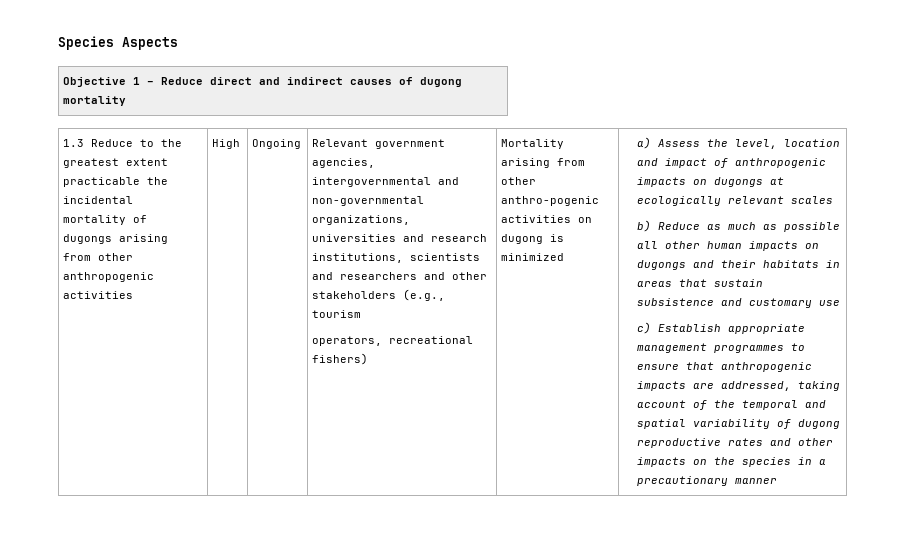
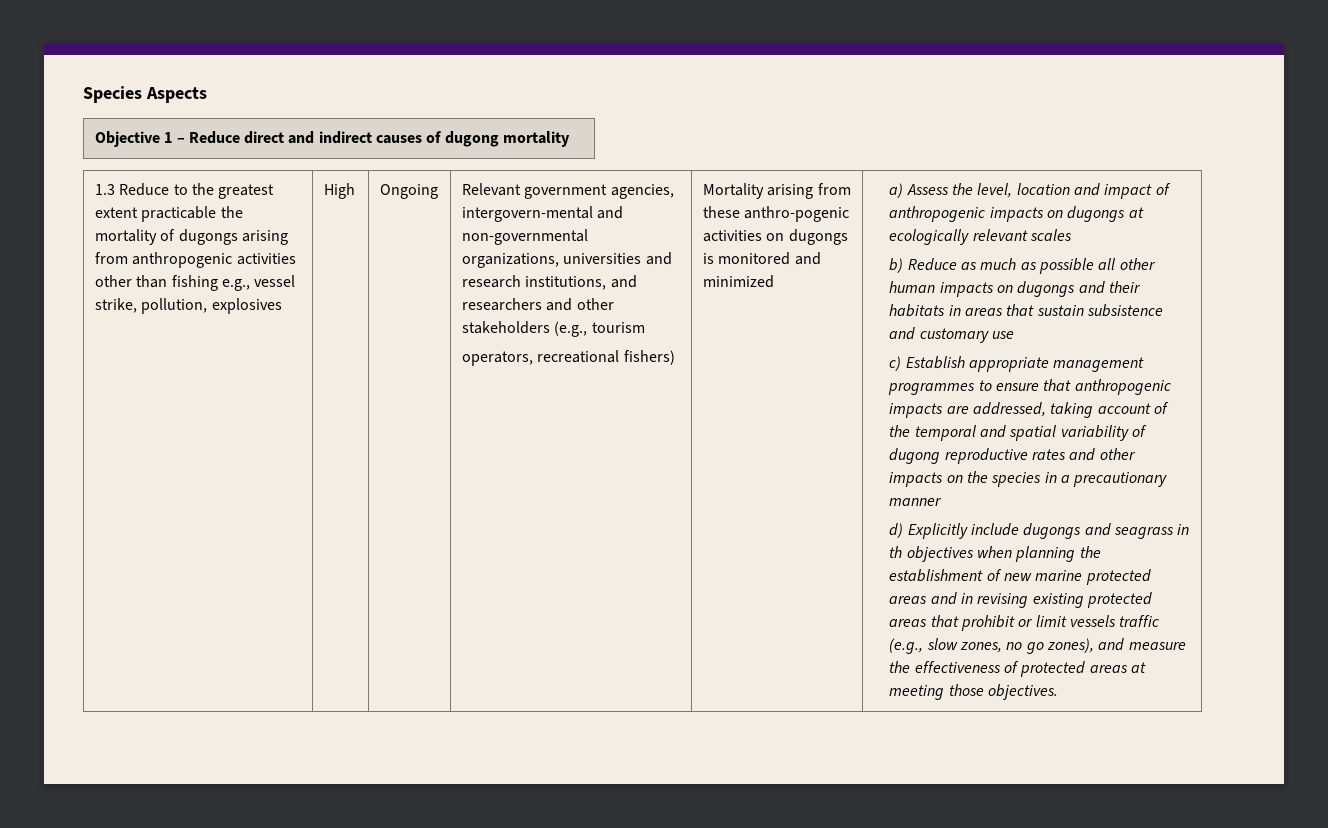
[63,196,134,204] incidental -> (243, 212) none
[98,253,134,261] other -> (128, 258) none
(134, 295) none -> [94,275,296,291] [94,298,282,314] other than fishing e.g., vessel strike, pollution, explosives
[312,177,432,187] intergovernmental -> [461,206,593,222] intergovern-mental
[410,253,481,261] scientists -> (607, 283) none
[501,177,537,185] other -> [702,206,740,218] these
[501,234,565,244] dugong is -> [788,229,848,245] [702,252,821,265] dugongs is monitored and
(777, 481) none -> [889,523,1190,539] [889,546,1101,562] [889,569,1151,585] [889,592,1152,608] [889,615,1160,631] [889,638,1186,654] [889,661,1146,677] [889,684,1058,700] // d) Explicitly include dugongs and seagrass in th objectives when planning the establishment of new marine protected areas and in revising existing protected areas that prohibit or limit vessels traffic (e.g., slow zones, no go zones), and measure the effectiveness of protected areas at meeting those objectives.

